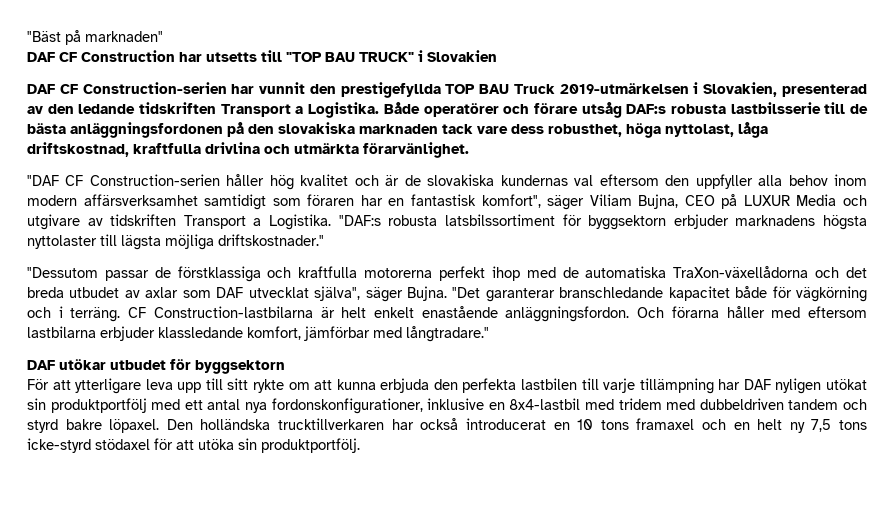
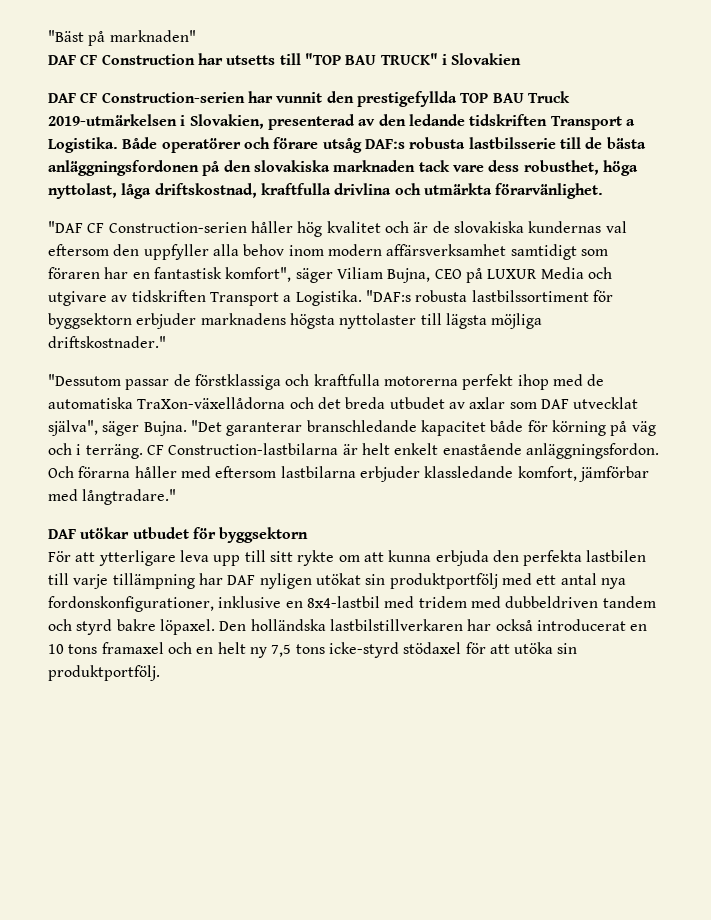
[444,214,555,226] latsbilssortiment -> [471,290,589,302] lastbilssortiment
[796,286,867,302] vägkörning -> [551,420,656,436] körning på väg
[278,418,385,430] trucktillverkaren -> [329,619,463,631] lastbilstillverkaren

